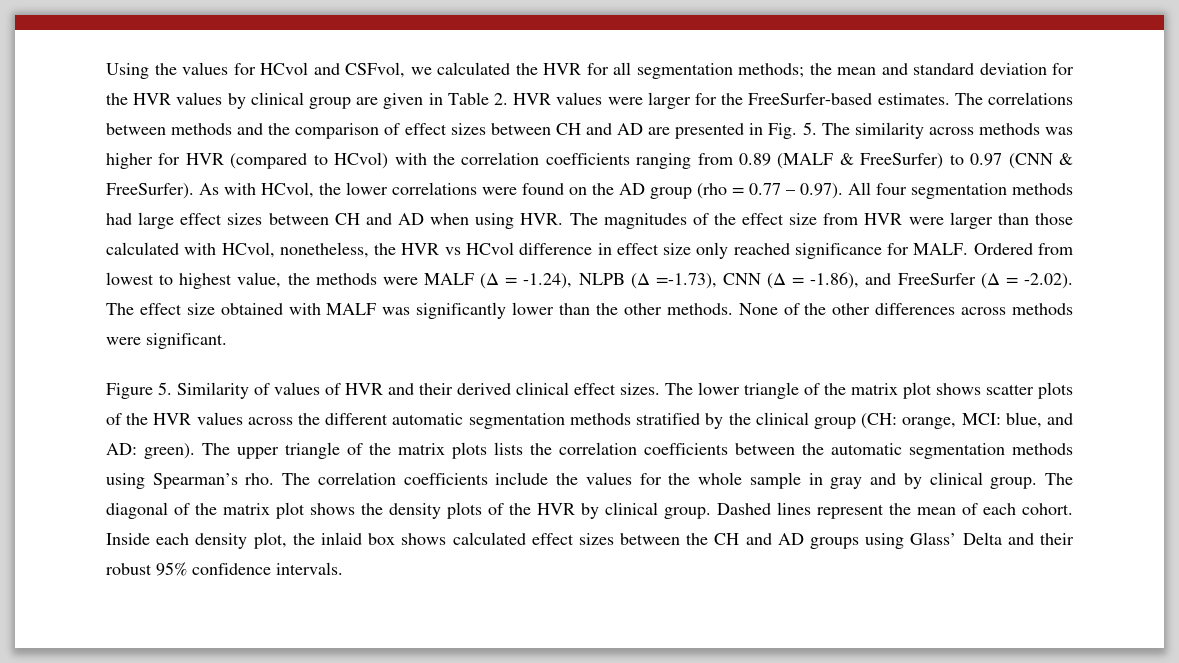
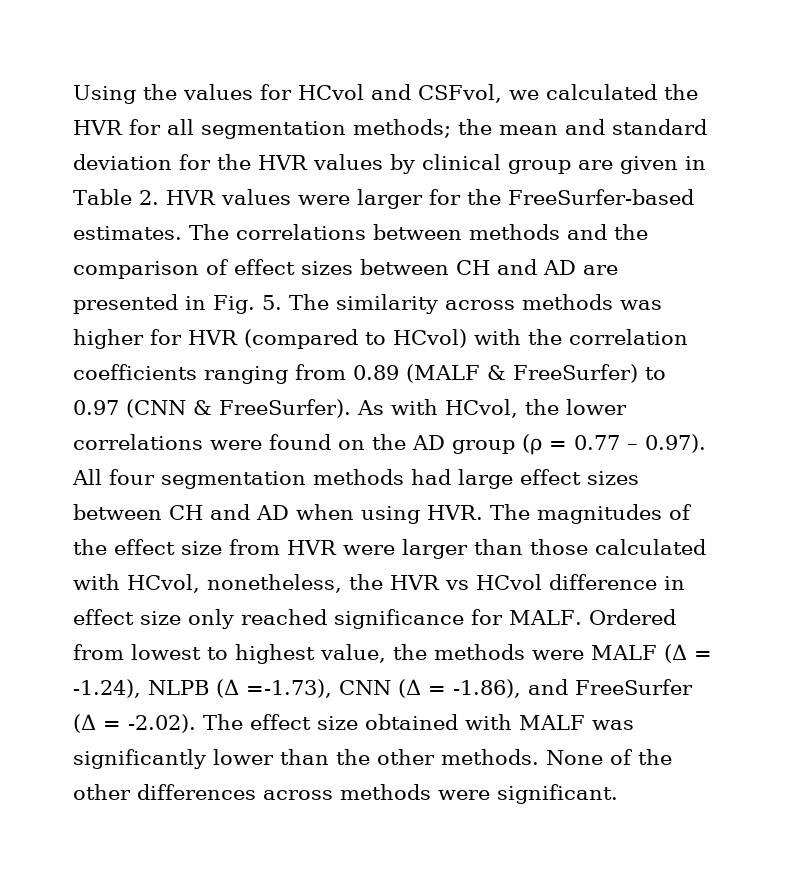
[697,183,727,199] (rho -> [522,434,542,455] (ρ
[106,382,1073,399] [106,412,1073,429] [106,442,1073,459] [106,472,1073,489] [106,502,1073,519] [106,532,1074,549] [106,562,343,576] // Figure 5. Similarity of values of HVR and their derived clinical effect sizes. The lower triangle of the matrix plot shows scatter plots of the HVR values across the different automatic segmentation methods stratified by the clinical group (CH: orange, MCI: blue, and AD: green). The upper triangle of the matrix plots lists the correlation coefficients between the automatic segmentation methods using Spearman’s rho. The correlation coefficients include the values for the whole sample in gray and by clinical group. The diagonal of the matrix plot shows the density plots of the HVR by clinical group. Dashed lines represent the mean of each cohort. Inside each density plot, the inlaid box shows calculated effect sizes between the CH and AD groups using Glass’ Delta and their robust 95% confidence intervals. -> (618, 794) none

